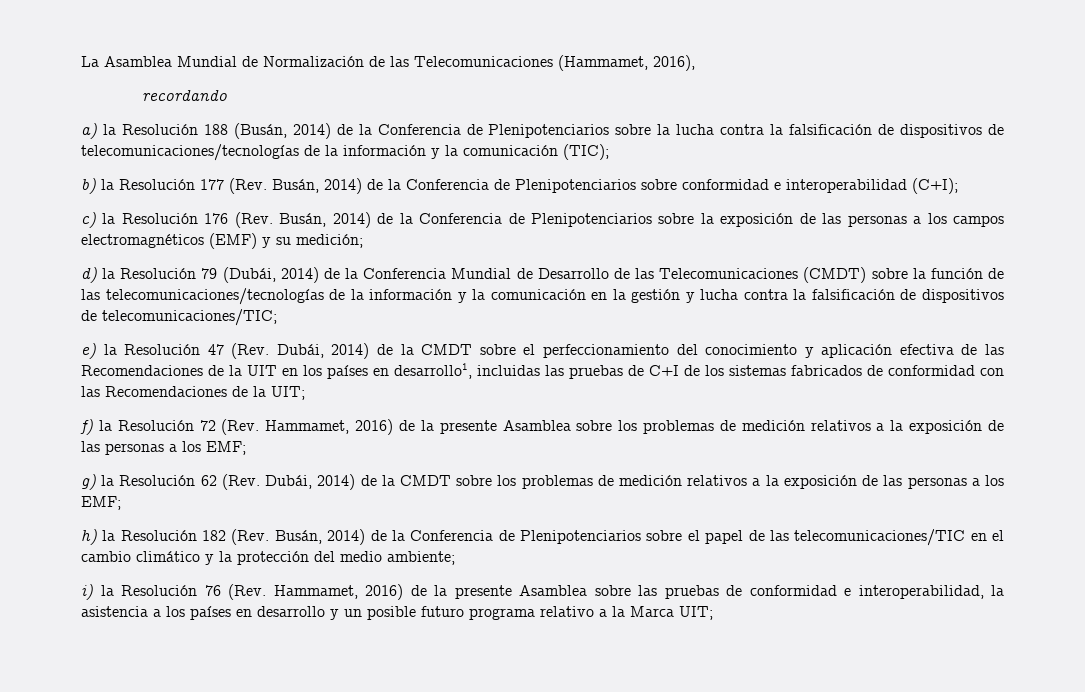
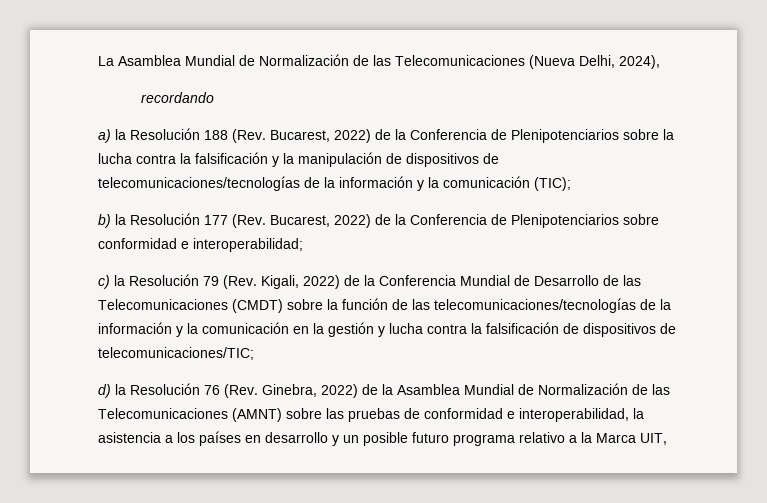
[558,55,695,71] (Hammamet, 2016), -> [529,55,660,69] (Nueva Delhi, 2024),
[233,123,331,139] (Busán, 2014) -> [232,129,371,143] (Rev. Bucarest, 2022)
(873, 129) none -> [272,152,382,167] y la manipulación
[272,178,362,194] Busán, 2014) -> [270,214,371,228] Bucarest, 2022)
[786,178,958,194] interoperabilidad (C+I); -> [193,238,303,252] interoperabilidad;
[204,212,1005,228] [81,233,363,249] [81,267,319,283] 176 (Rev. Busán, 2014) de la Conferencia de Plenipotenciarios sobre la exposición de las personas a los campos electromagnéticos (EMF) y su medición; // d) la Resolución 79 (Dubái, 2014) -> [203,275,340,289] 79 (Rev. Kigali, 2022)
[81,343,1004,359] [81,363,1004,379] [81,386,305,400] [80,419,1005,435] [81,441,246,455] [81,474,1005,490] [81,496,121,510] [81,529,1004,546] [81,551,455,565] [81,584,587,600] e) la Resolución 47 (Rev. Dubái, 2014) de la CMDT sobre el perfeccionamiento del conocimiento y aplicación efectiva de las Recomendaciones de la UIT en los países en desarrollo1, incluidas las pruebas de C+I de los sistemas fabricados de conformidad con las Recomendaciones de la UIT; // f) la Resolución 72 (Rev. Hammamet, 2016) de la presente Asamblea sobre los problemas de medición relativos a la exposición de las personas a los EMF; // g) la Resolución 62 (Rev. Dubái, 2014) de la CMDT sobre los problemas de medición relativos a la exposición de las personas a los EMF; // h) la Resolución 182 (Rev. Busán, 2014) de la Conferencia de Plenipotenciarios sobre el papel de las telecomunicaciones/TIC en el cambio climático y la protección del medio ambiente; // i) la Resolución 76 (Rev. Hammamet, 2016) de la presente Asamblea -> [98,383,670,398] [98,408,282,422] d) la Resolución 76 (Rev. Ginebra, 2022) de la Asamblea Mundial de Normalización de las Telecomunicaciones (AMNT)
[679,606,713,620] UIT; -> [640,433,667,445] UIT,

